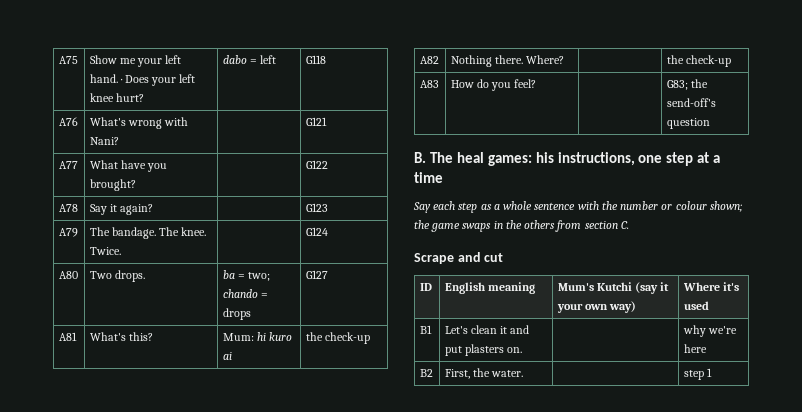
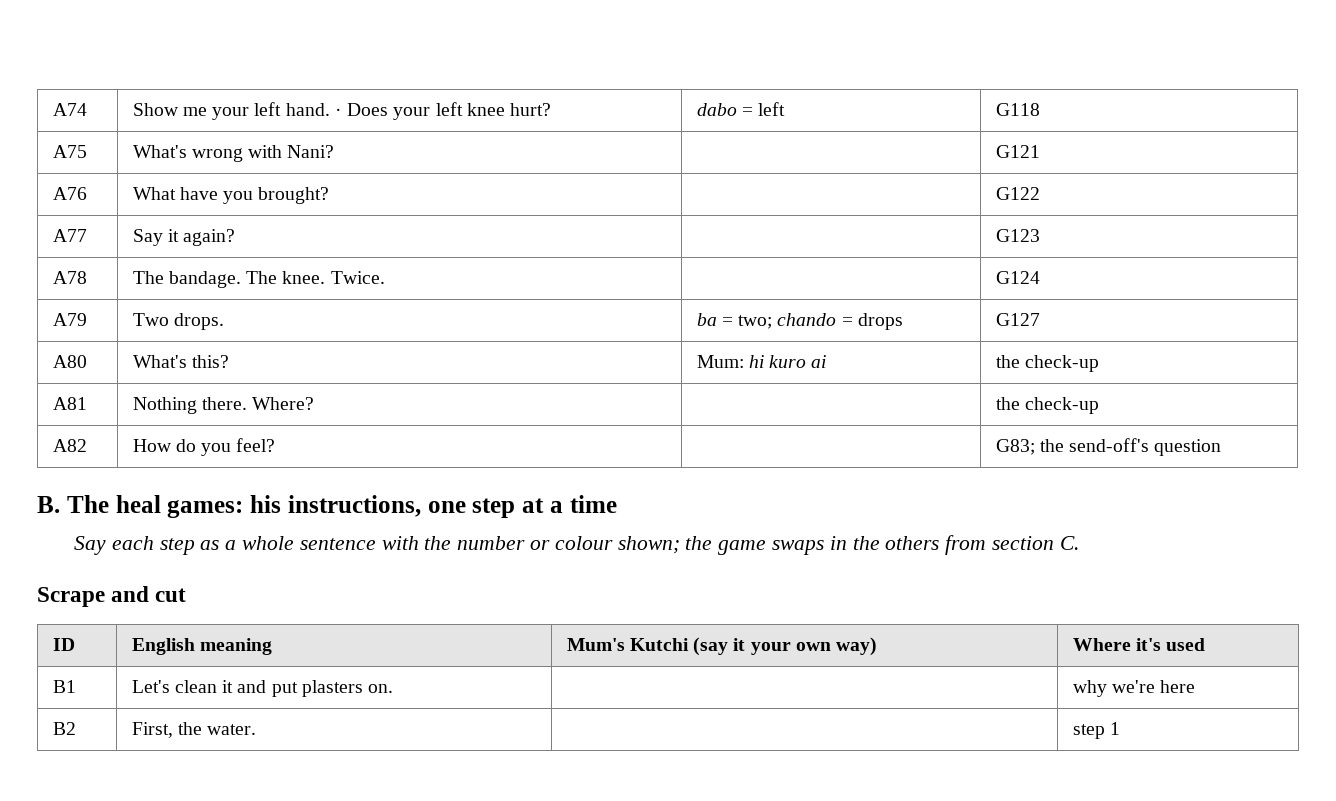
[58,56,78,64] A75 -> [52,103,87,116] A74
[58,117,78,126] A76 -> [52,145,87,158] A75
[58,161,78,169] A77 -> [52,187,87,200] A76
[58,204,78,212] A78 -> [52,229,87,242] A77
[58,228,78,237] A79 -> [52,271,87,284] A78
[58,271,78,279] A80 -> [52,313,87,326] A79
[58,332,77,341] A81 -> [52,355,87,368] A80
[419,56,439,64] A82 -> [52,397,87,410] A81
[419,80,439,88] A83 -> [52,439,87,452] A82

